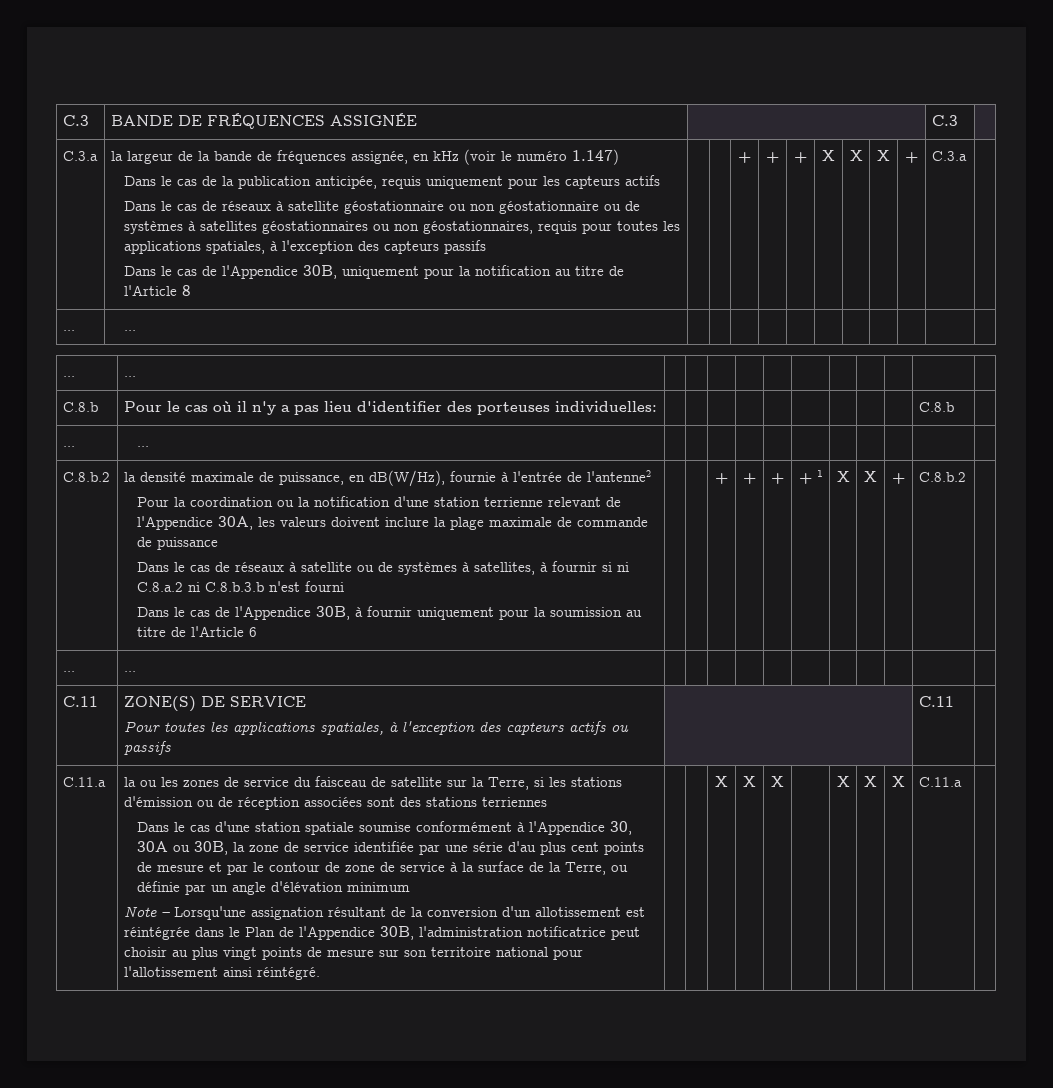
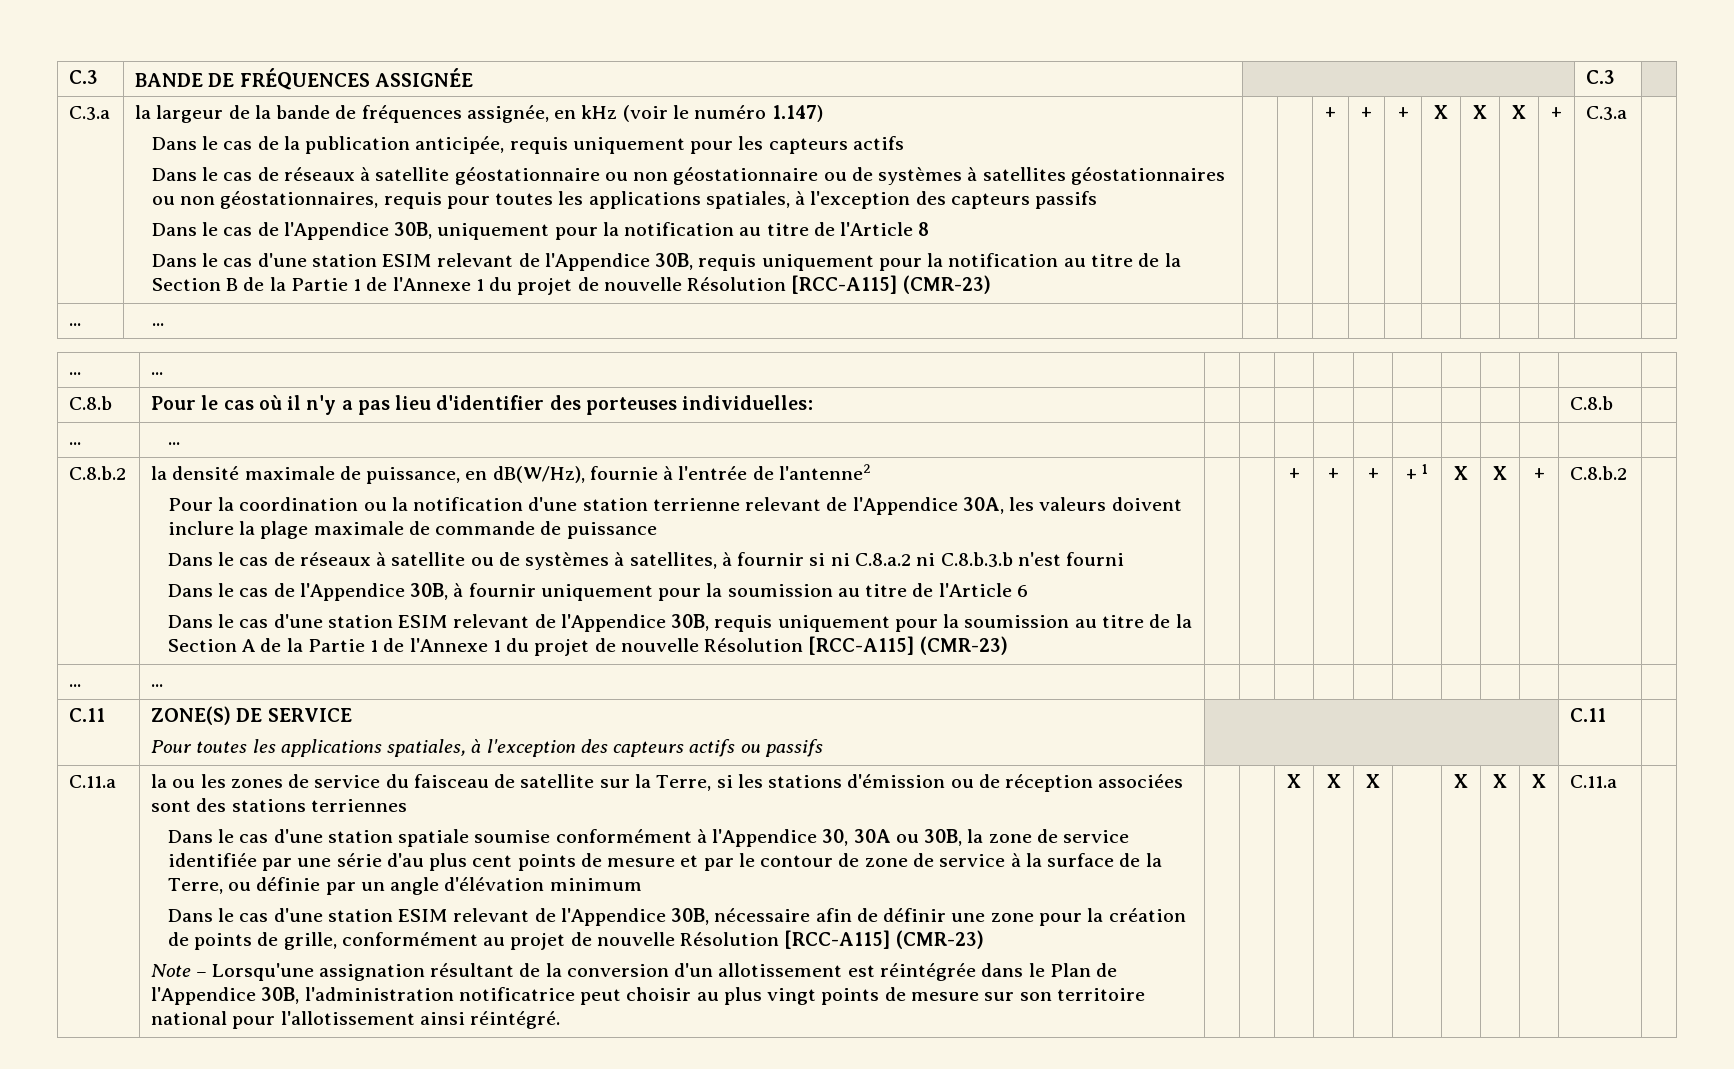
(191, 290) none -> [151,253,1181,271] [151,275,991,295] // Dans le cas d'une station ESIM relevant de l'Appendice 30B, requis uniquement pour la notification au titre de la Section B de la Partie 1 de l'Annexe 1 du projet de nouvelle Résolution [RCC-A115] (CMR-23)
(257, 632) none -> [167,614,1192,632] [167,636,1008,656] // Dans le cas d'une station ESIM relevant de l'Appendice 30B, requis uniquement pour la soumission au titre de la Section A de la Partie 1 de l'Annexe 1 du projet de nouvelle Résolution [RCC-A115] (CMR-23)
(410, 887) none -> [167,908,1186,926] [167,930,984,950] // Dans le cas d'une station ESIM relevant de l'Appendice 30B, nécessaire afin de définir une zone pour la création de points de grille, conformément au projet de nouvelle Résolution [RCC-A115] (CMR-23)

